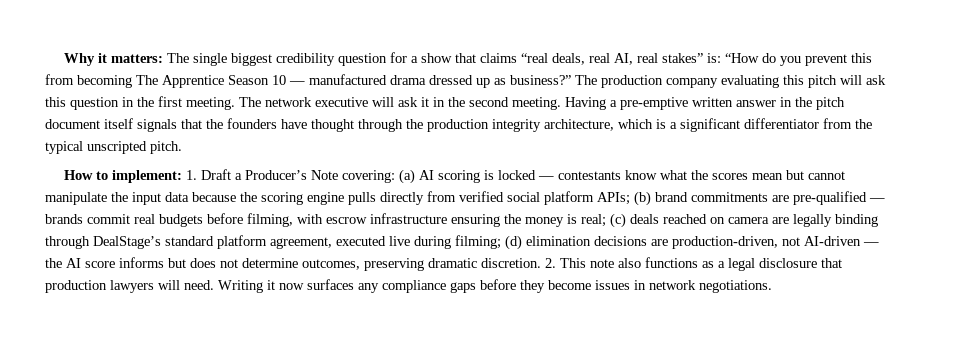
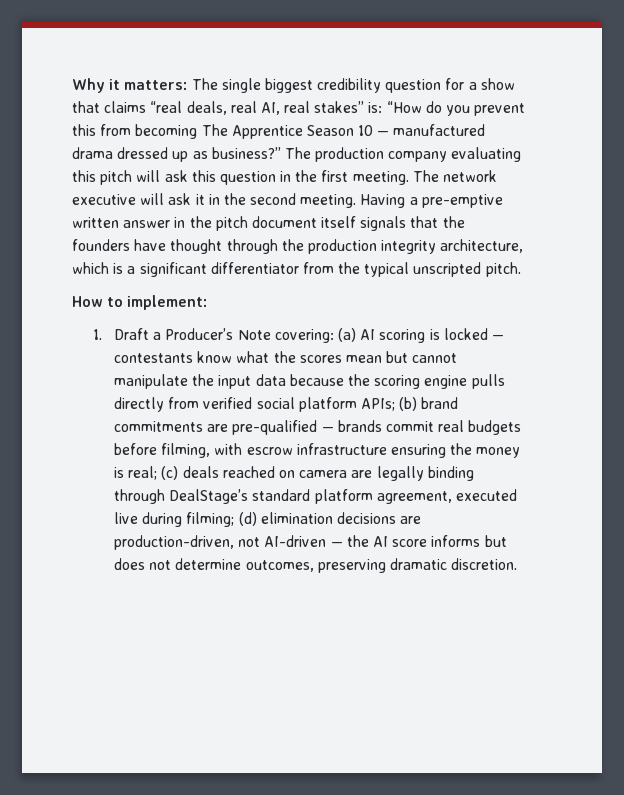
(183, 176) none -> (208, 302) //
[545,257,842,271] [45,279,772,293] 2. This note also functions as a legal disclosure that production lawyers will need. Writing it now surfaces any compliance gaps before they become issues in network negotiations. -> (518, 564) none

